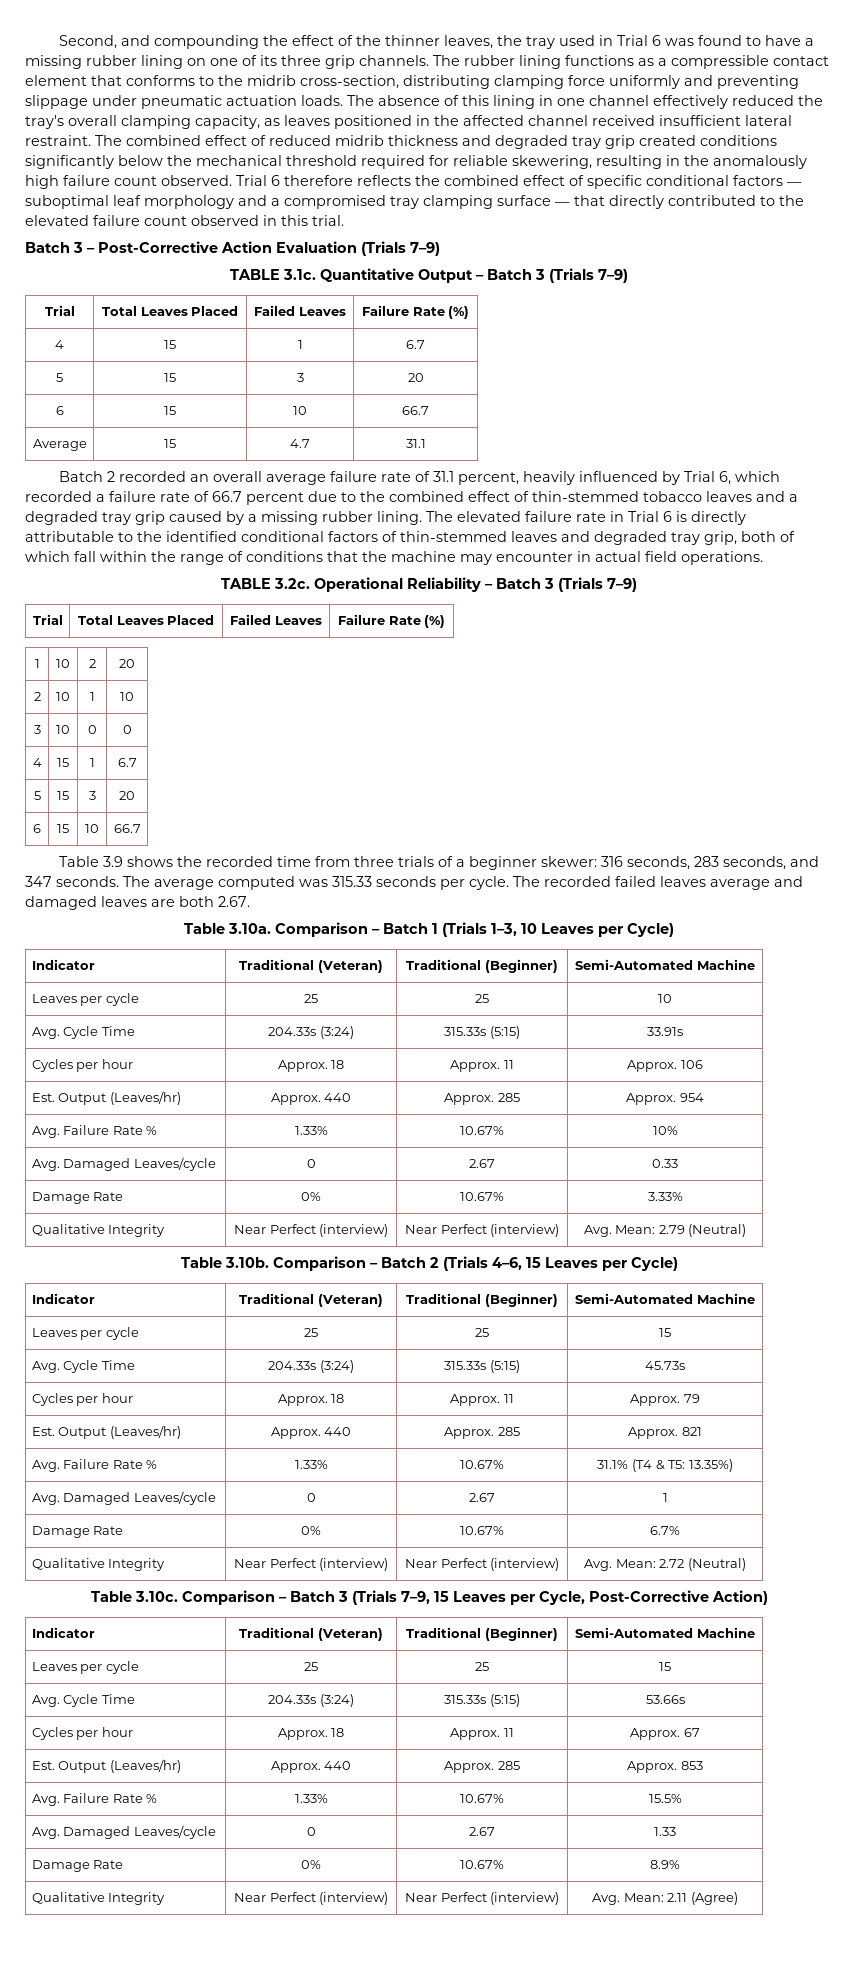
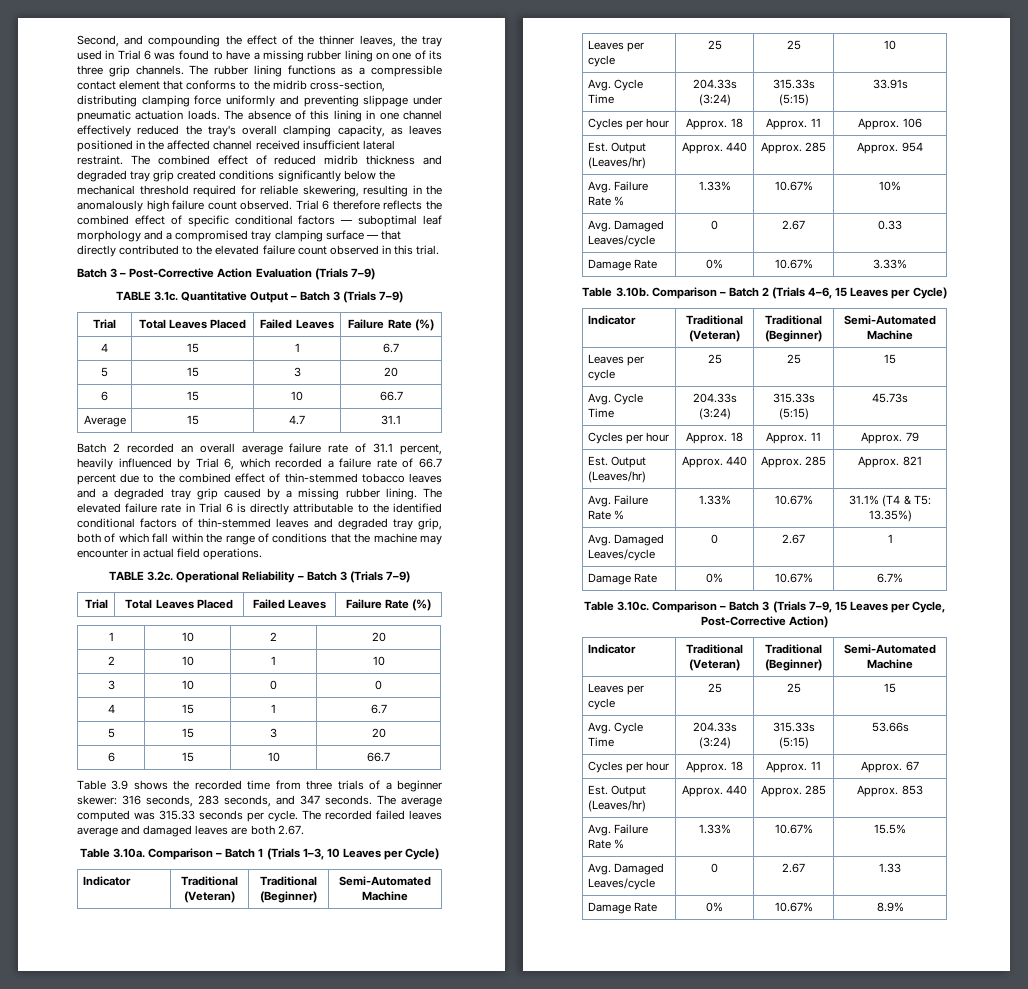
[31,1224,166,1237] [233,1224,389,1237] [404,1224,560,1237] [583,1224,747,1237] // Qualitative Integrity | Near Perfect (interview) | Near Perfect (interview) | Avg. Mean: 2.79 (Neutral) -> (907, 264) none
[31,1558,166,1571] [233,1558,389,1571] [404,1558,560,1571] [584,1558,746,1571] // Qualitative Integrity | Near Perfect (interview) | Near Perfect (interview) | Avg. Mean: 2.72 (Neutral) -> (903, 578) none
[31,1892,166,1905] [233,1892,389,1905] [404,1892,560,1905] [592,1892,738,1905] // Qualitative Integrity | Near Perfect (interview) | Near Perfect (interview) | Avg. Mean: 2.11 (Agree) -> (904, 907) none

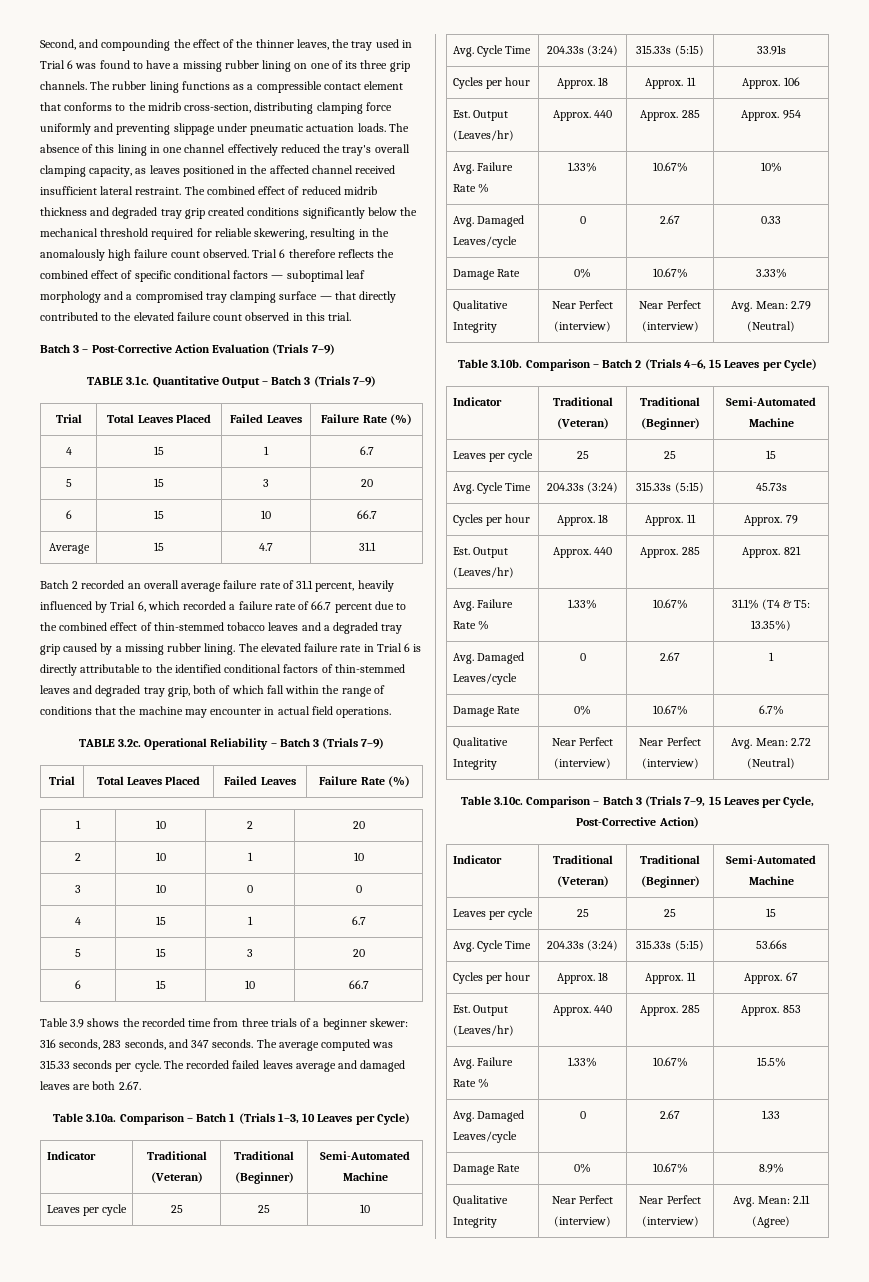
(907, 264) none -> [452,300,508,312] [452,322,497,333] [551,300,614,309] [554,321,611,332] [639,300,701,309] [641,321,699,332] [731,301,811,312] [747,321,795,332] // Qualitative Integrity | Near Perfect (interview) | Near Perfect (interview) | Avg. Mean: 2.79 (Neutral)
(903, 578) none -> [452,737,508,749] [452,759,497,770] [551,737,614,746] [554,758,611,769] [639,737,701,746] [641,758,699,769] [731,738,811,749] [747,758,795,769] // Qualitative Integrity | Near Perfect (interview) | Near Perfect (interview) | Avg. Mean: 2.72 (Neutral)
(904, 907) none -> [452,1195,508,1207] [452,1217,497,1228] [551,1195,614,1204] [554,1216,611,1227] [639,1195,701,1204] [641,1216,699,1227] [733,1195,810,1207] [752,1216,790,1228] // Qualitative Integrity | Near Perfect (interview) | Near Perfect (interview) | Avg. Mean: 2.11 (Agree)

